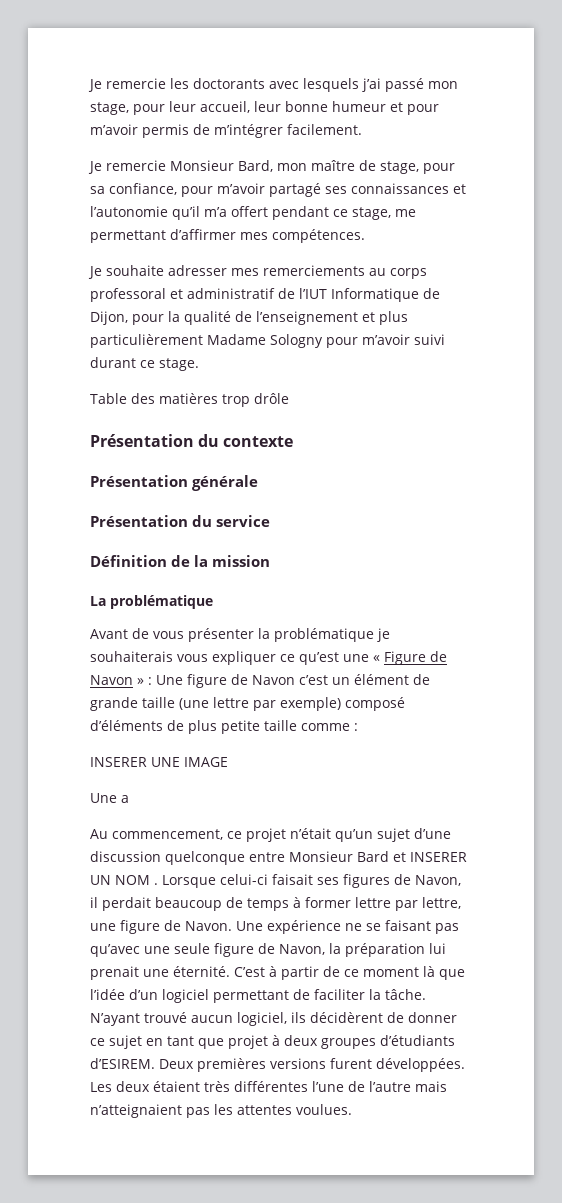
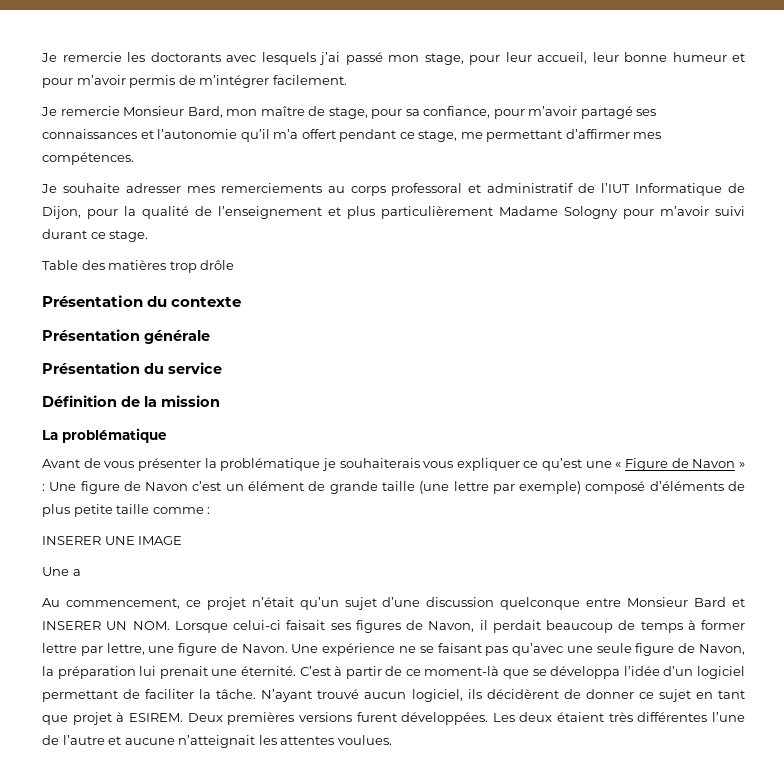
[115,875,158,885] NOM . -> [132,621,170,630] NOM.
[363,966,465,980] moment là que -> [424,666,621,679] moment-là que se développa
[284,1035,455,1049] [90,1058,155,1069] deux groupes d’étudiants d’ESIREM. -> [128,713,183,722] ESIREM.
[415,1081,447,1092] [90,1104,210,1118] mais n’atteignaient pas -> [108,735,256,748] et aucune n’atteignait

